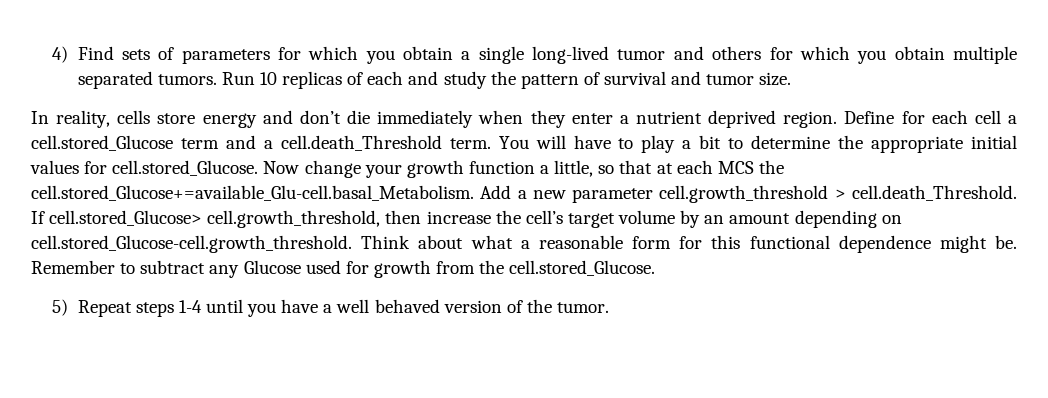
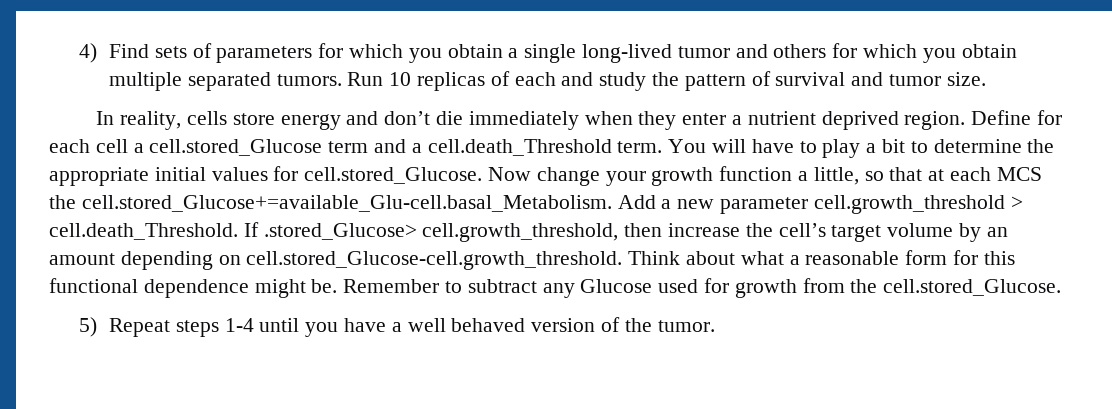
[49,210,203,226] cell.stored_Glucose> -> [263,223,417,240] .stored_Glucose>

